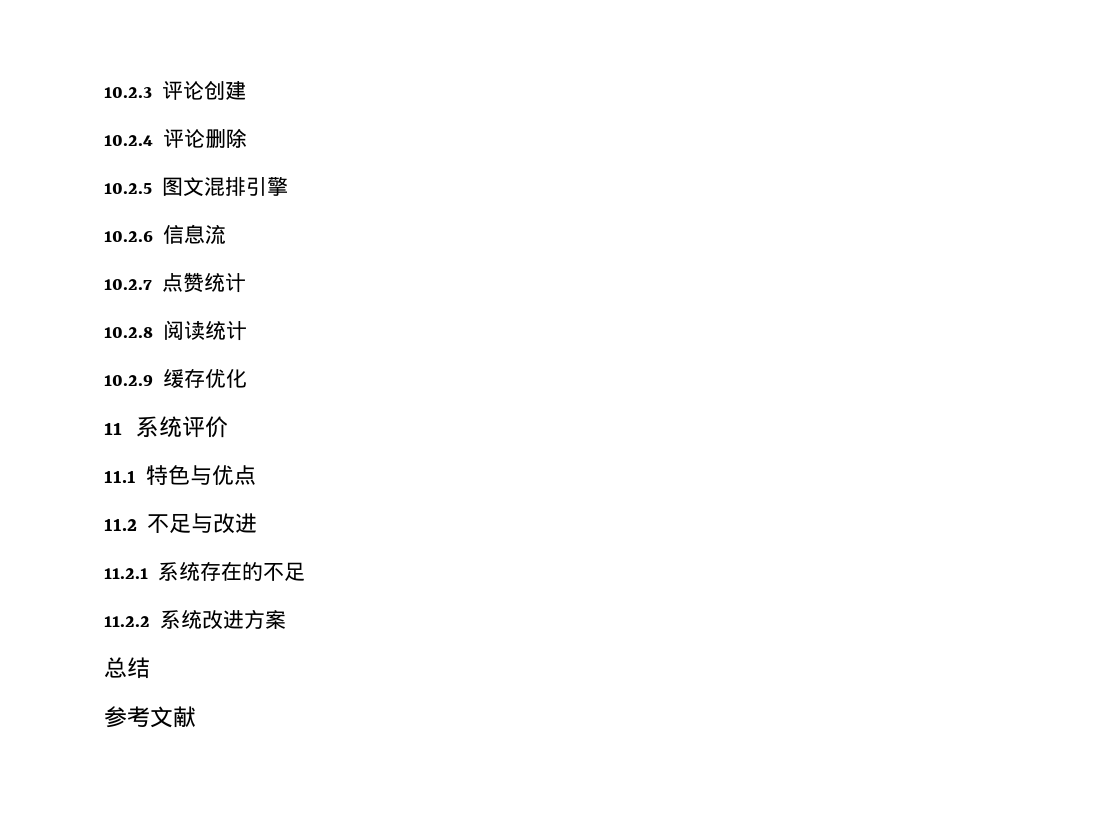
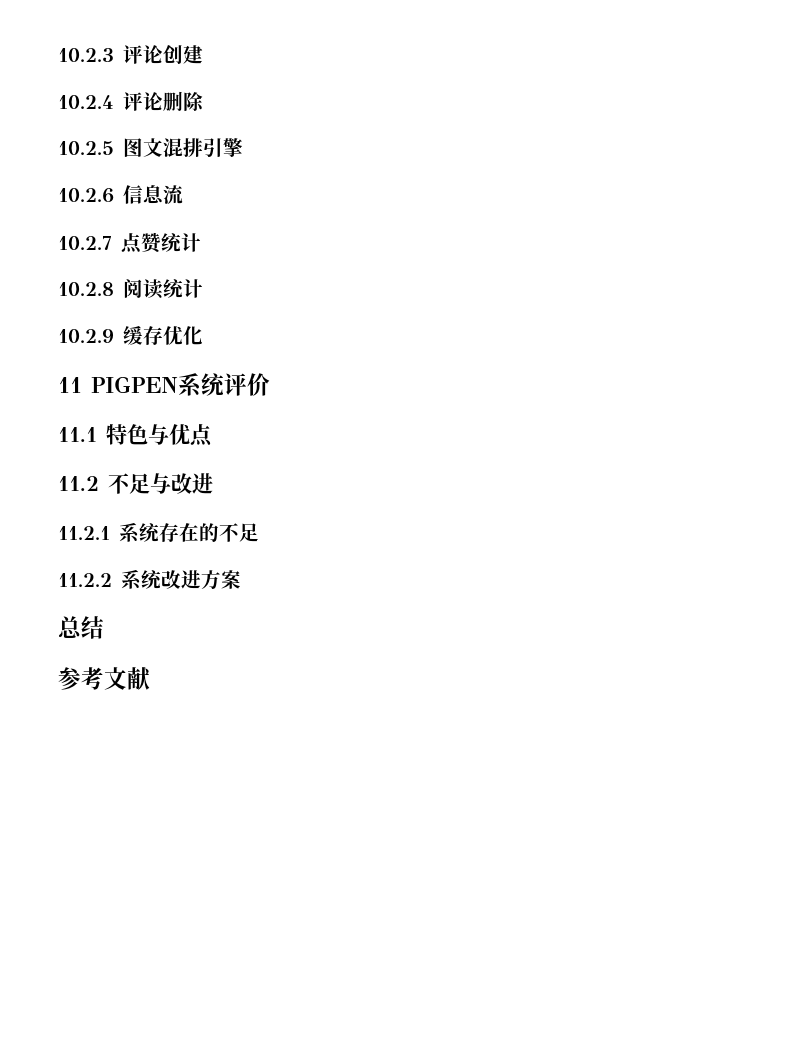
(122, 428) none -> [90,376,178,393] PIGPEN

